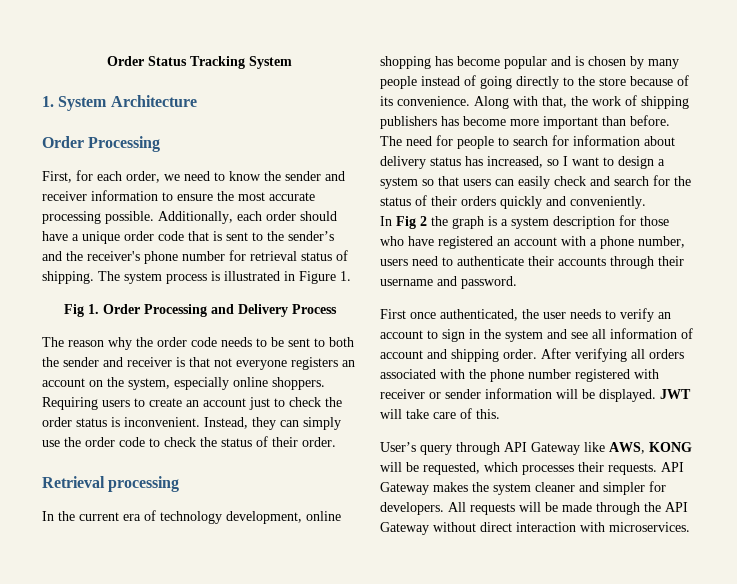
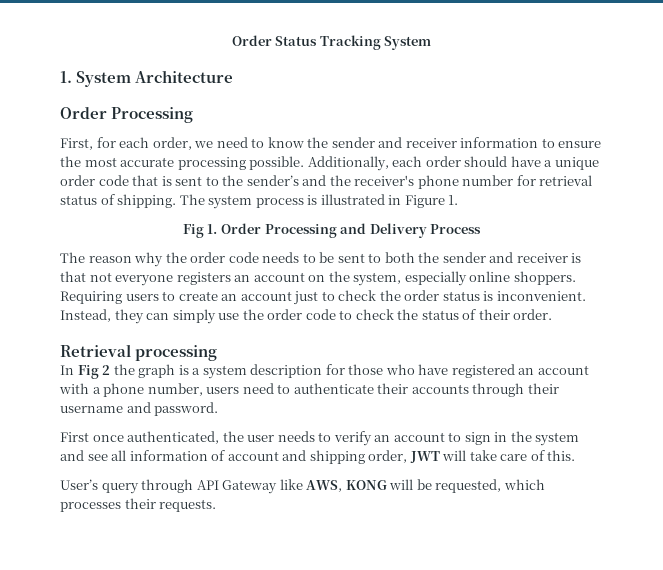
[42,510,341,524] [380,56,679,69] [380,75,689,89] [380,95,689,109] [380,115,670,129] [380,135,675,149] [380,156,665,169] [380,175,691,189] [380,195,646,209] // In the current era of technology development, online shopping has become popular and is chosen by many people instead of going directly to the store because of its convenience. Along with that, the work of shipping publishers has become more important than before. The need for people to search for information about delivery status has increased, so I want to design a system so that users can easily check and search for the status of their orders quickly and conveniently. -> (218, 353) none
[503,348,684,362] [380,369,659,382] [380,388,656,402] order. After verifying all orders associated with the phone number registered with receiver or sender information will be displayed. -> [368,450,408,463] order,
[661,462,684,472] [380,481,666,495] [380,502,688,515] [380,522,690,535] API Gateway makes the system cleaner and simpler for developers. All requests will be made through the API Gateway without direct interaction with microservices. -> (217, 505) none

